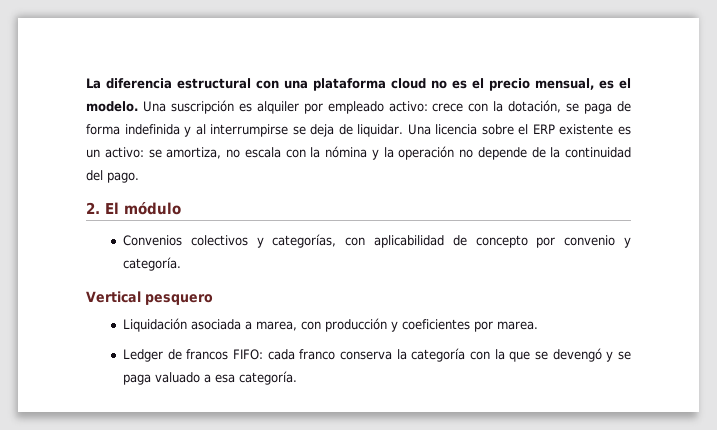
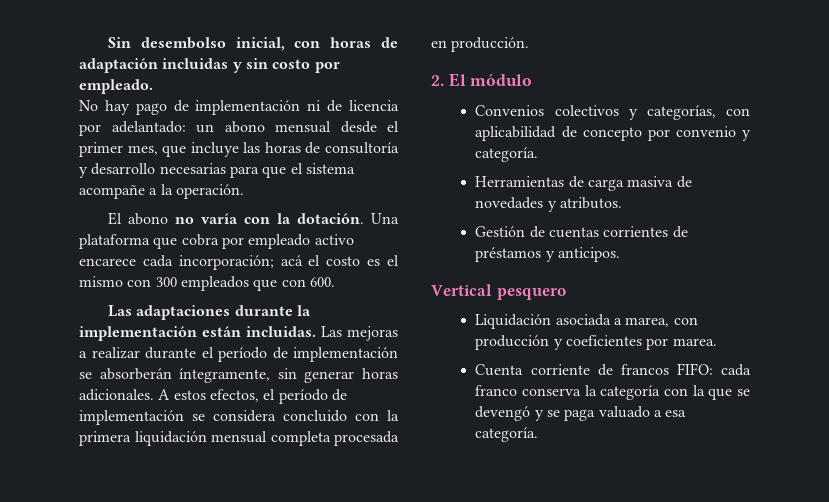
[86,78,631,91] [86,100,632,114] [86,124,631,137] [86,146,631,160] [86,170,139,183] La diferencia estructural con una plataforma cloud no es el precio mensual, es el modelo. Una suscripción es alquiler por empleado activo: crece con la dotación, se paga de forma indefinida y al interrumpirse se deja de liquidar. Una licencia sobre el ERP existente es un activo: se amortiza, no escala con la nómina y la operación no depende de la continuidad del pago. -> [108,37,398,51] [79,58,340,73] [79,79,153,94] [79,100,399,115] [79,121,399,136] [79,142,400,157] [79,163,355,178] [79,184,244,199] [108,212,399,225] [79,234,354,249] [79,255,399,270] [79,276,335,291] [108,305,312,320] [79,326,398,341] [79,347,398,362] [79,368,398,383] [79,389,347,404] [79,410,399,425] [79,431,399,446] [431,37,530,52] Sin desembolso inicial, con horas de adaptación incluidas y sin costo por empleado. // No hay pago de implementación ni de licencia por adelantado: un abono mensual desde el primer mes, que incluye las horas de consultoría y desarrollo necesarias para que el sistema acompañe a la operación. // El abono no varía con la dotación. Una plataforma que cobra por empleado activo encarece cada incorporación; acá el costo es el mismo con 300 empleados que con 600. // Las adaptaciones durante la implementación están incluidas. Las mejoras a realizar durante el período de implementación se absorberán íntegramente, sin generar horas adicionales. A estos efectos, el período de implementación se considera concluido con la primera liquidación mensual completa procesada en producción.
(182, 264) none -> [475,176,692,191] [475,197,623,212] [475,226,688,238] [475,247,621,262] // Herramientas de carga masiva de novedades y atributos. // Gestión de cuentas corrientes de préstamos y anticipos.
[123,349,164,362] Ledger -> [475,364,590,376] Cuenta corriente

